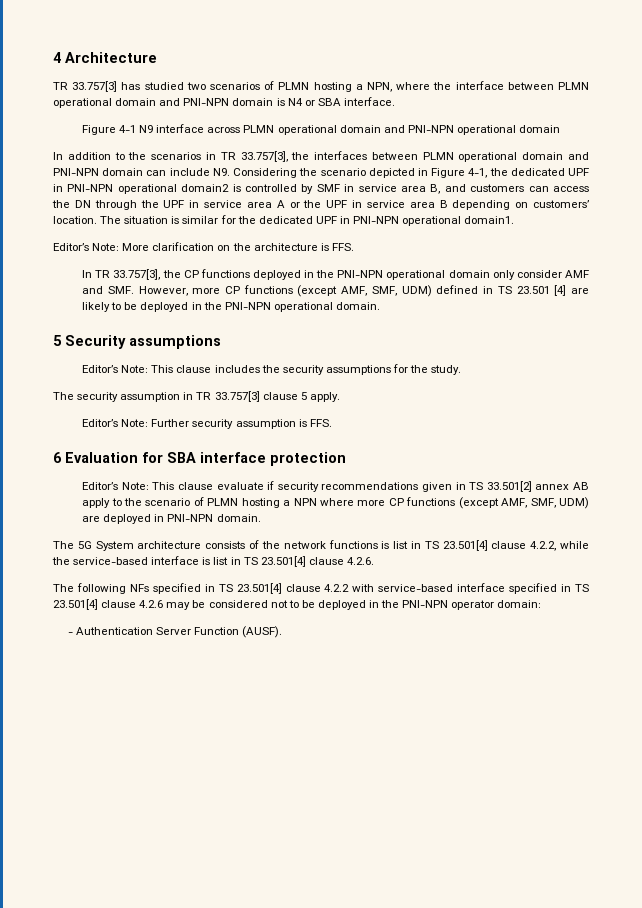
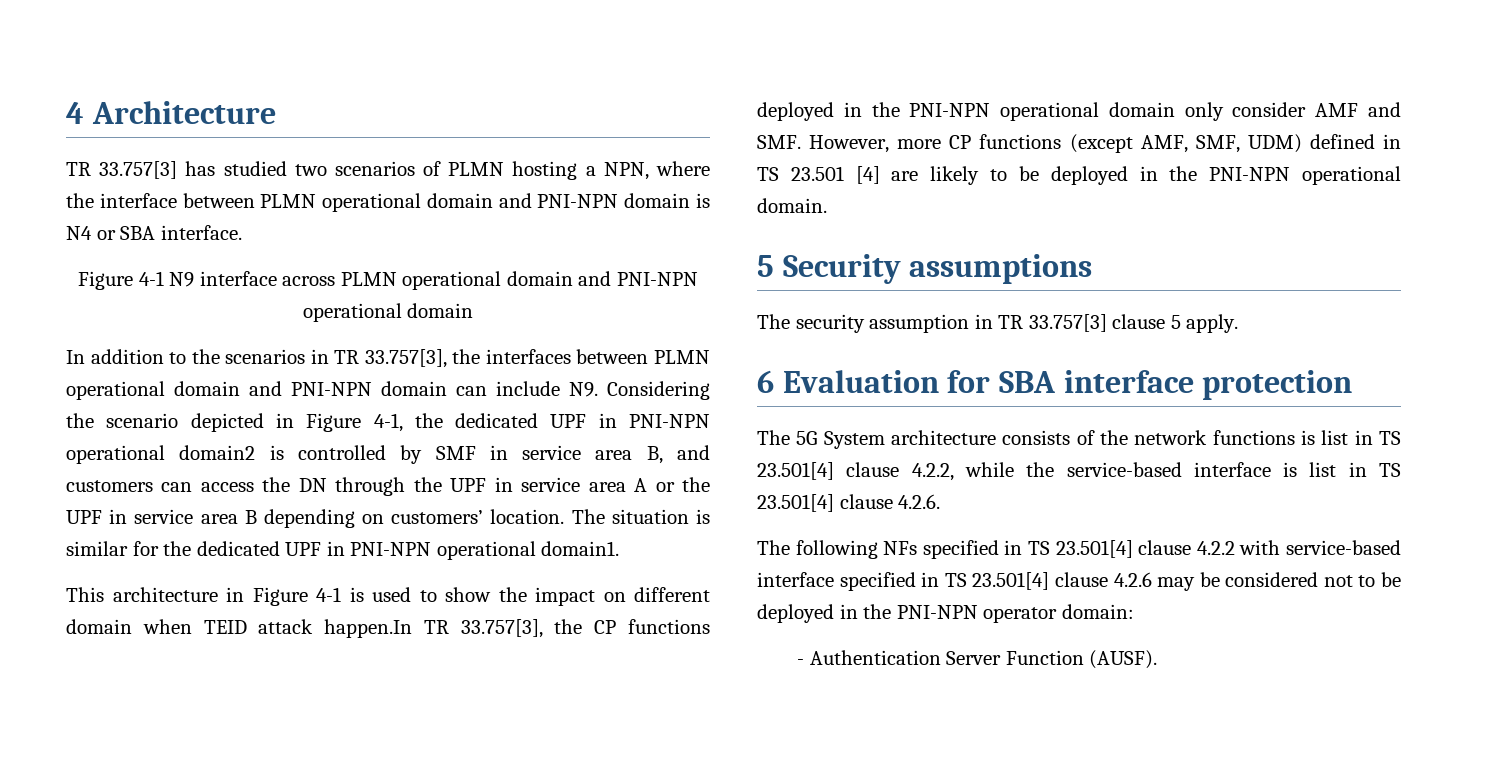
[53,242,354,251] [82,270,93,278] Editor’s Note: More clarification on the architecture is FFS. // In -> [66,587,710,606] [66,619,413,638] This architecture in Figure 4-1 is used to show the impact on different domain when TEID attack happen.In
[82,364,462,375] // Editor’s Note: This clause includes the security assumptions for the study. -> (1093, 269) none
[82,419,332,429] // Editor’s Note: Further security assumption is FFS. -> (1239, 323) none
[82,481,590,492] [82,497,590,509] [82,514,261,524] // Editor’s Note: This clause evaluate if security recommendations given in TS 33.501[2] annex AB apply to the scenario of PLMN hosting a NPN where more CP functions (except AMF, SMF, UDM) are deployed in PNI-NPN domain. -> (1353, 385) none

